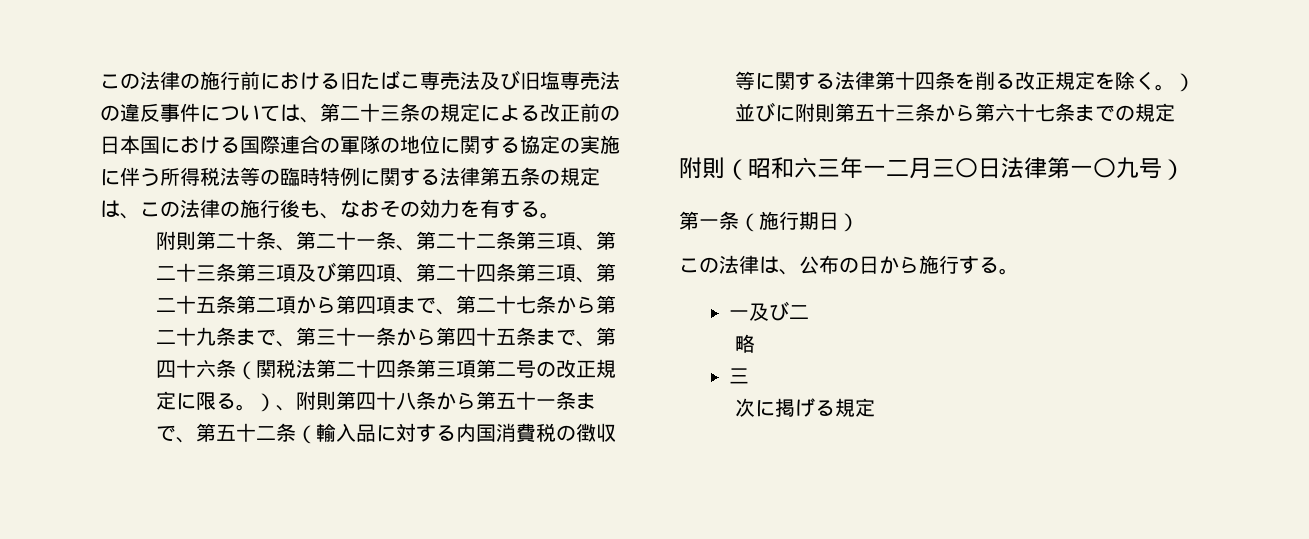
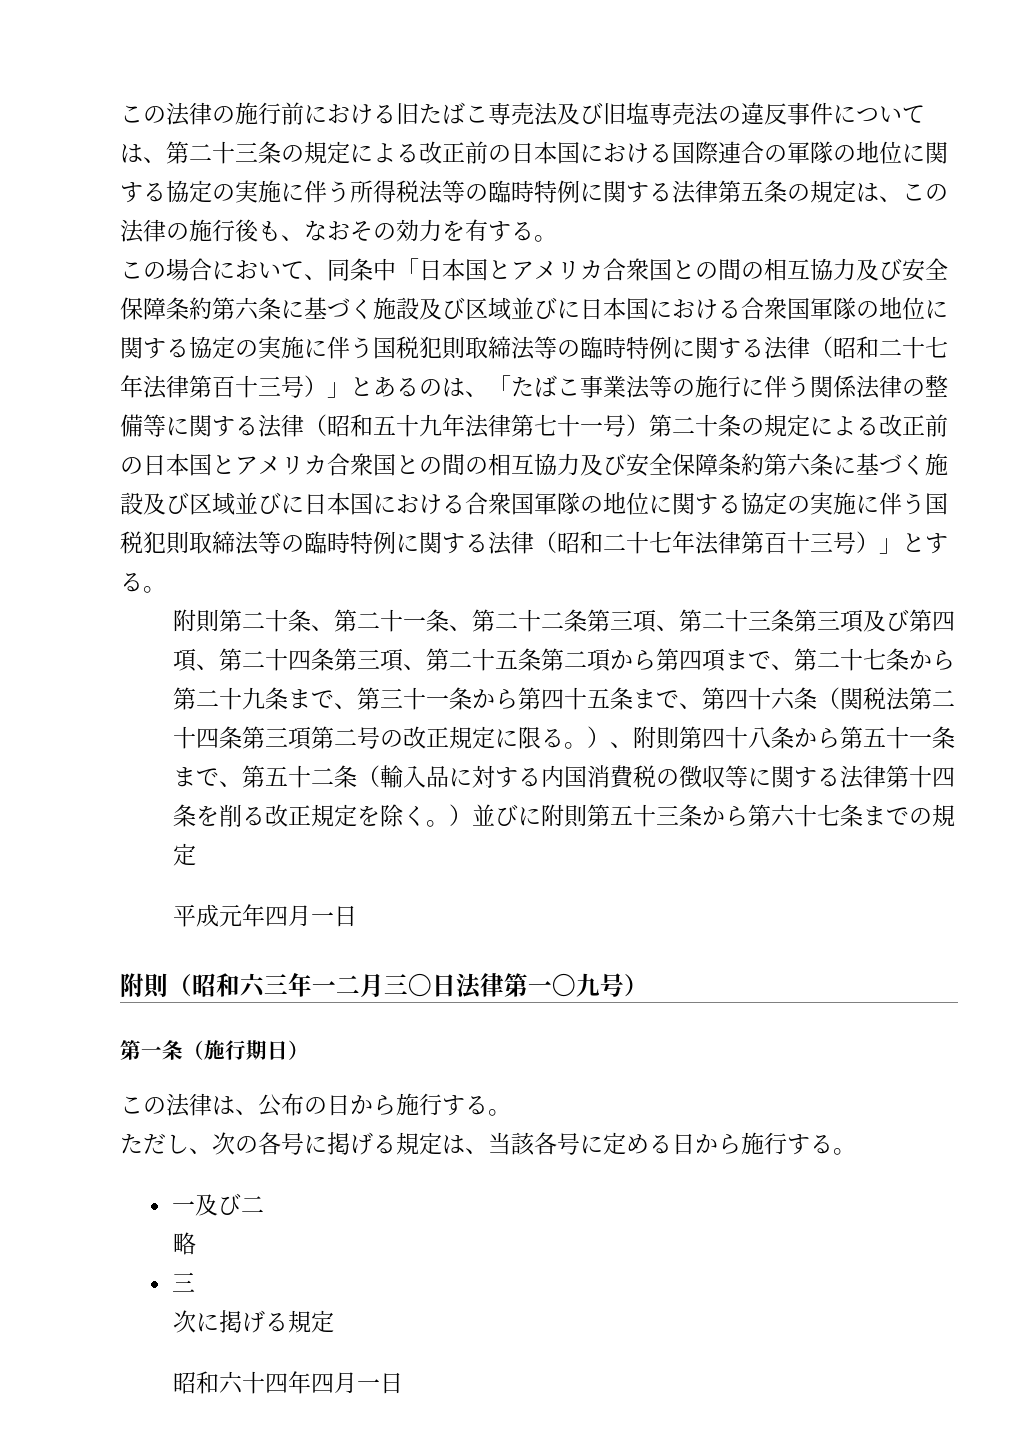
(560, 215) none -> [120,258,948,282] [120,297,948,320] [120,336,948,360] [120,375,948,399] [120,414,948,438] [120,453,948,477] [120,492,948,515] [120,531,948,555] [120,572,166,593] // この場合において、同条中「日本国とアメリカ合衆国との間の相互協力及び安全保障条約第六条に基づく施設及び区域並びに日本国における合衆国軍隊の地位に関する協定の実施に伴う国税犯則取締法等の臨時特例に関する法律（昭和二十七年法律第百十三号）」とあるのは、「たばこ事業法等の施行に伴う関係法律の整備等に関する法律（昭和五十九年法律第七十一号）第二十条の規定による改正前の日本国とアメリカ合衆国との間の相互協力及び安全保障条約第六条に基づく施設及び区域並びに日本国における合衆国軍隊の地位に関する協定の実施に伴う国税犯則取締法等の臨時特例に関する法律（昭和二十七年法律第百十三号）」とする。
(1176, 112) none -> [172,904,357,927] // 平成元年四月一日
(1019, 271) none -> [120,1132,856,1156] // ただし、次の各号に掲げる規定は、当該各号に定める日から施行する。
(876, 407) none -> [172,1371,403,1394] // 昭和六十四年四月一日

